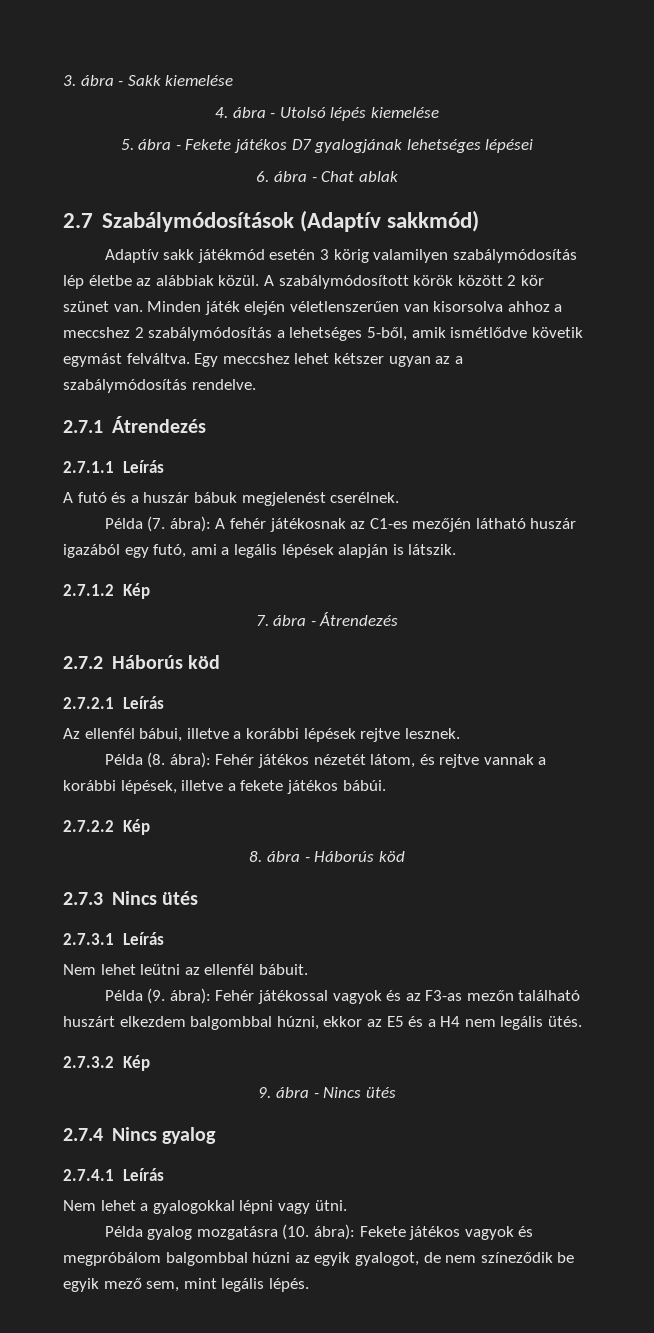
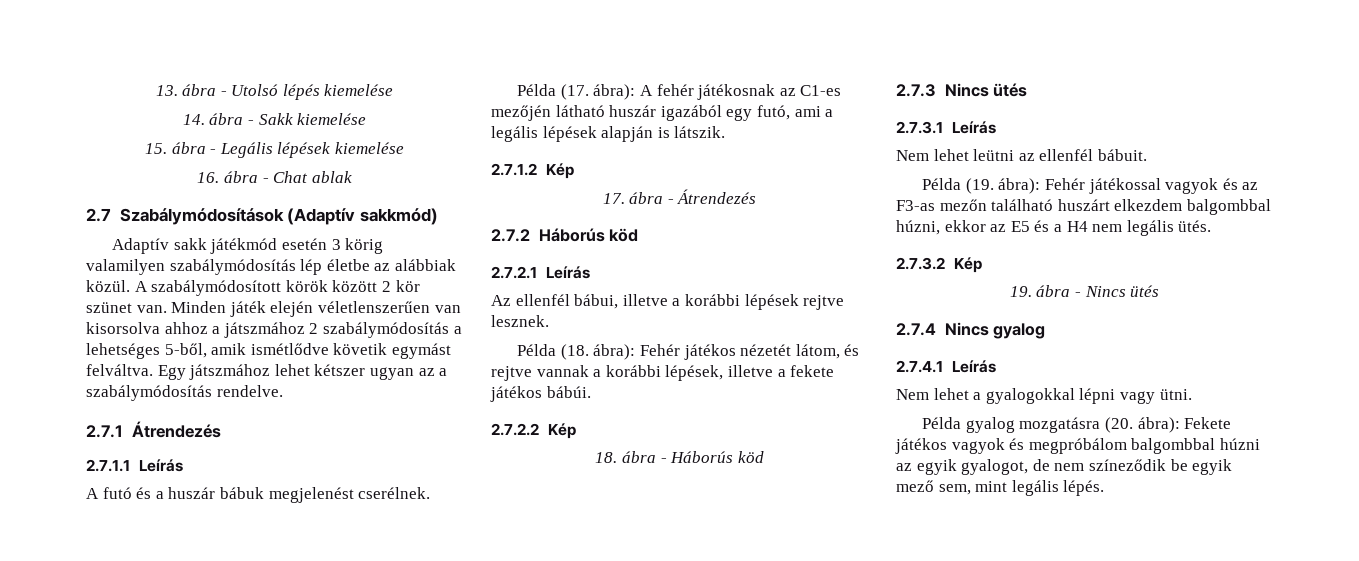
[63,75,234,86] [215,107,229,118] 3. ábra - Sakk kiemelése // 4. -> [155,85,178,96] 13.
[120,139,534,153] [256,171,270,182] 5. ábra - Fekete játékos D7 gyalogjának lehetséges lépései // 6. -> [182,113,367,125] [145,142,404,158] [197,172,220,183] 14. ábra - Sakk kiemelése // 15. ábra - Legális lépések kiemelése // 16.
[63,327,130,338] meccshez -> [223,322,305,338] játszmához
[222,353,290,364] meccshez -> [189,364,271,380] játszmához
[147,516,166,532] (7. -> [560,84,589,100] (17.
[255,615,269,626] 7. -> [602,193,625,204] 17.
[147,752,166,768] (8. -> [560,344,589,360] (18.
[249,851,263,862] 8. -> [595,452,618,463] 18.
[147,988,166,1004] (9. -> [965,178,994,194] (19.
[258,1087,272,1098] 9. -> [1009,286,1032,297] 19.
[282,1224,310,1240] (10. -> [1104,417,1133,433] (20.

